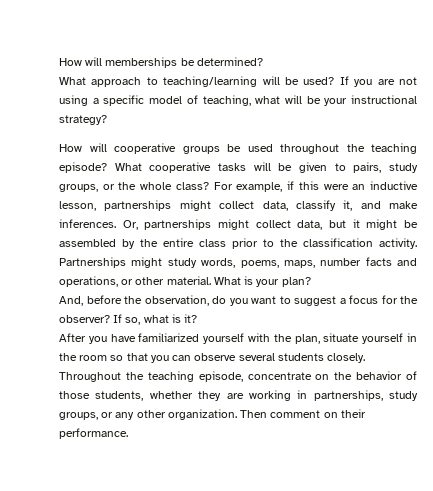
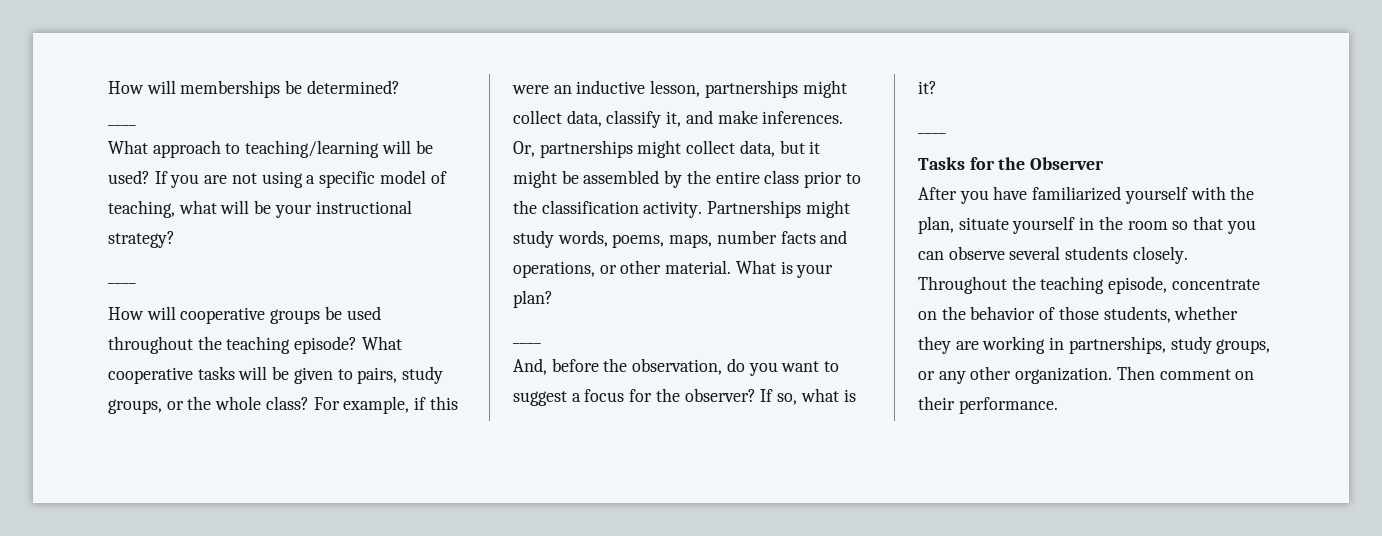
(263, 61) none -> [108,124,136,126] // ____
(107, 120) none -> [108,282,136,284] // ____
(311, 282) none -> [513,342,541,344] // ____
(198, 318) none -> [918,132,946,134] [918,157,1105,170] // ____ // Tasks for the Observer

